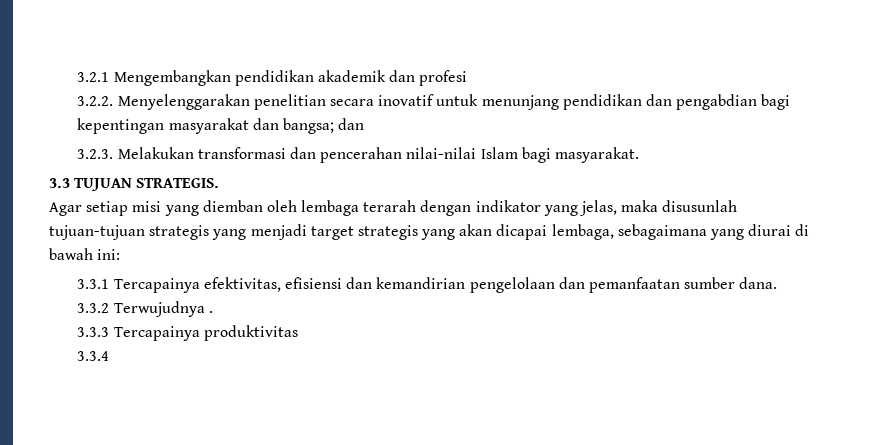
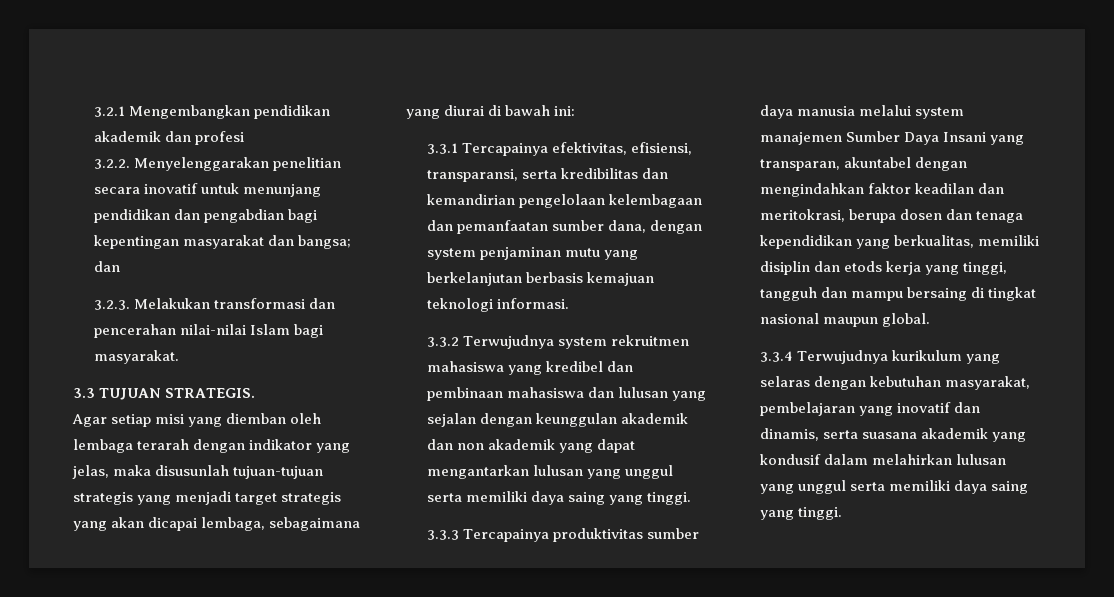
[284,277,342,289] efisiensi -> [630,142,692,155] [426,168,638,182] efisiensi, transparansi, serta kredibilitas
(555, 285) none -> [608,194,702,208] kelembagaan
[739,277,778,289] [77,301,213,317] [77,325,298,341] [77,351,110,361] dana. // 3.3.2 Terwujudnya . // 3.3.3 Tercapainya produktivitas // 3.3.4 -> [608,220,703,234] [426,247,639,260] [426,272,654,286] [426,298,569,312] [426,335,689,349] [426,361,634,375] [426,387,707,401] [426,413,689,427] [426,439,636,453] [426,465,674,479] [426,491,692,505] [426,528,699,542] [759,105,965,119] [759,131,1025,145] [759,157,967,171] [759,183,1005,197] [759,209,1024,223] [759,235,1040,249] [759,261,1008,275] [759,287,1037,301] [759,313,930,327] [759,350,1000,364] [759,376,1031,390] [759,402,981,416] [759,428,1027,442] [759,454,1007,465] [759,480,1029,494] [759,507,842,520] dana, dengan system penjaminan mutu yang berkelanjutan berbasis kemajuan teknologi informasi. // 3.3.2 Terwujudnya system rekruitmen mahasiswa yang kredibel dan pembinaan mahasiswa dan lulusan yang sejalan dengan keunggulan akademik dan non akademik yang dapat mengantarkan lulusan yang unggul serta memiliki daya saing yang tinggi. // 3.3.3 Tercapainya produktivitas sumber daya manusia melalui system manajemen Sumber Daya Insani yang transparan, akuntabel dengan mengindahkan faktor keadilan dan meritokrasi, berupa dosen dan tenaga kependidikan yang berkualitas, memiliki disiplin dan etods kerja yang tinggi, tangguh dan mampu bersaing di tingkat nasional maupun global. // 3.3.4 Terwujudnya kurikulum yang selaras dengan kebutuhan masyarakat, pembelajaran yang inovatif dan dinamis, serta suasana akademik yang kondusif dalam melahirkan lulusan yang unggul serta memiliki daya saing yang tinggi.

